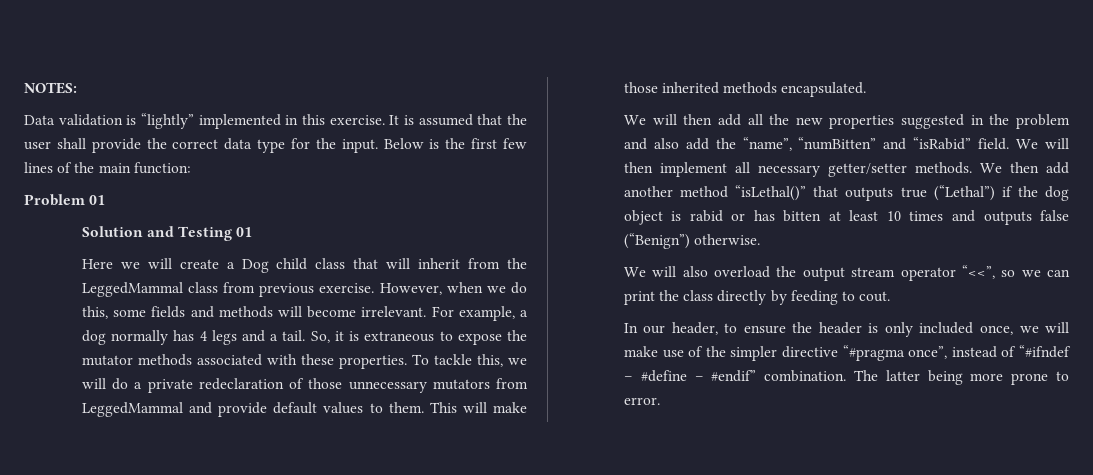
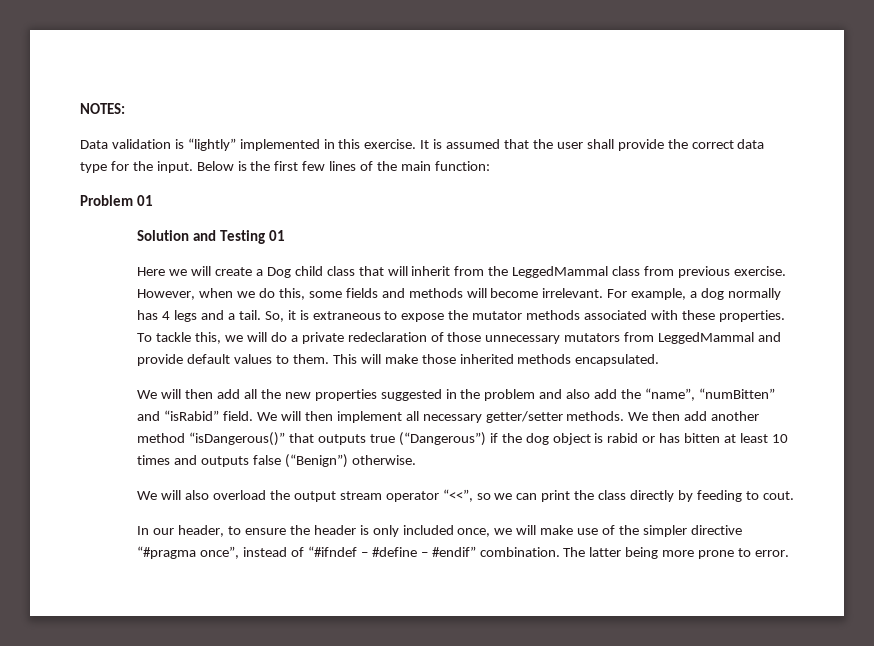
[735,185,807,201] “isLethal()” -> [189,432,286,446] “isDangerous()”
[933,185,995,201] (“Lethal”) -> [398,432,486,446] (“Dangerous”)

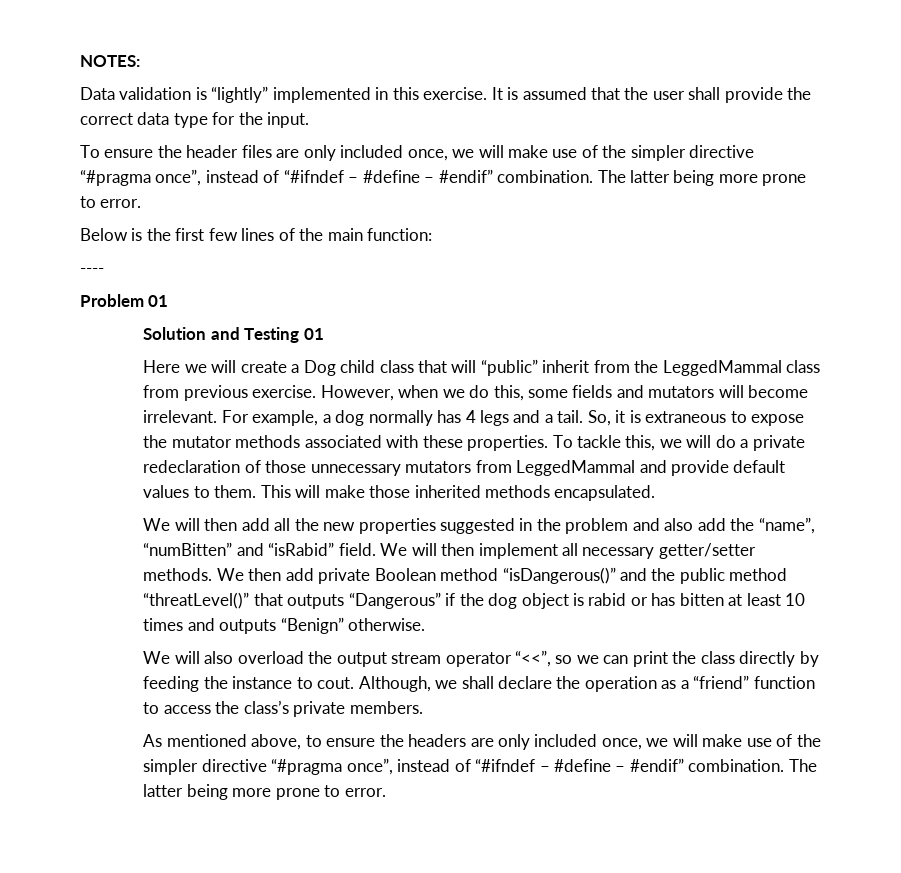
(193, 167) none -> [80,145,755,161] [80,169,807,186] [80,196,142,208] // To ensure the header files are only included once, we will make use of the simpler directive “#pragma once”, instead of “#ifndef – #define – #endif” combination. The latter being more prone to error. //
(490, 166) none -> [80,268,104,274] // ----
(408, 271) none -> [480,359,538,376] “public”
[408,288,463,298] methods -> [648,386,715,398] mutators
[711,411,760,421] [137,432,486,446] another method “isDangerous()” that outputs true (“Dangerous”) -> [318,567,788,584] [143,592,441,609] private Boolean method “isDangerous()” and the public method “threatLevel()” that outputs “Dangerous”
[253,454,348,468] false (“Benign”) -> [280,617,344,634] “Benign”
(742, 496) none -> [203,676,293,689] the instance
[137,525,225,537] // In our header, -> [358,675,815,692] [143,700,423,717] [143,734,302,750] Although, we shall declare the operation as a “friend” function to access the class’s private members. // As mentioned above,
[313,525,369,535] header is -> [408,734,494,747] headers are

